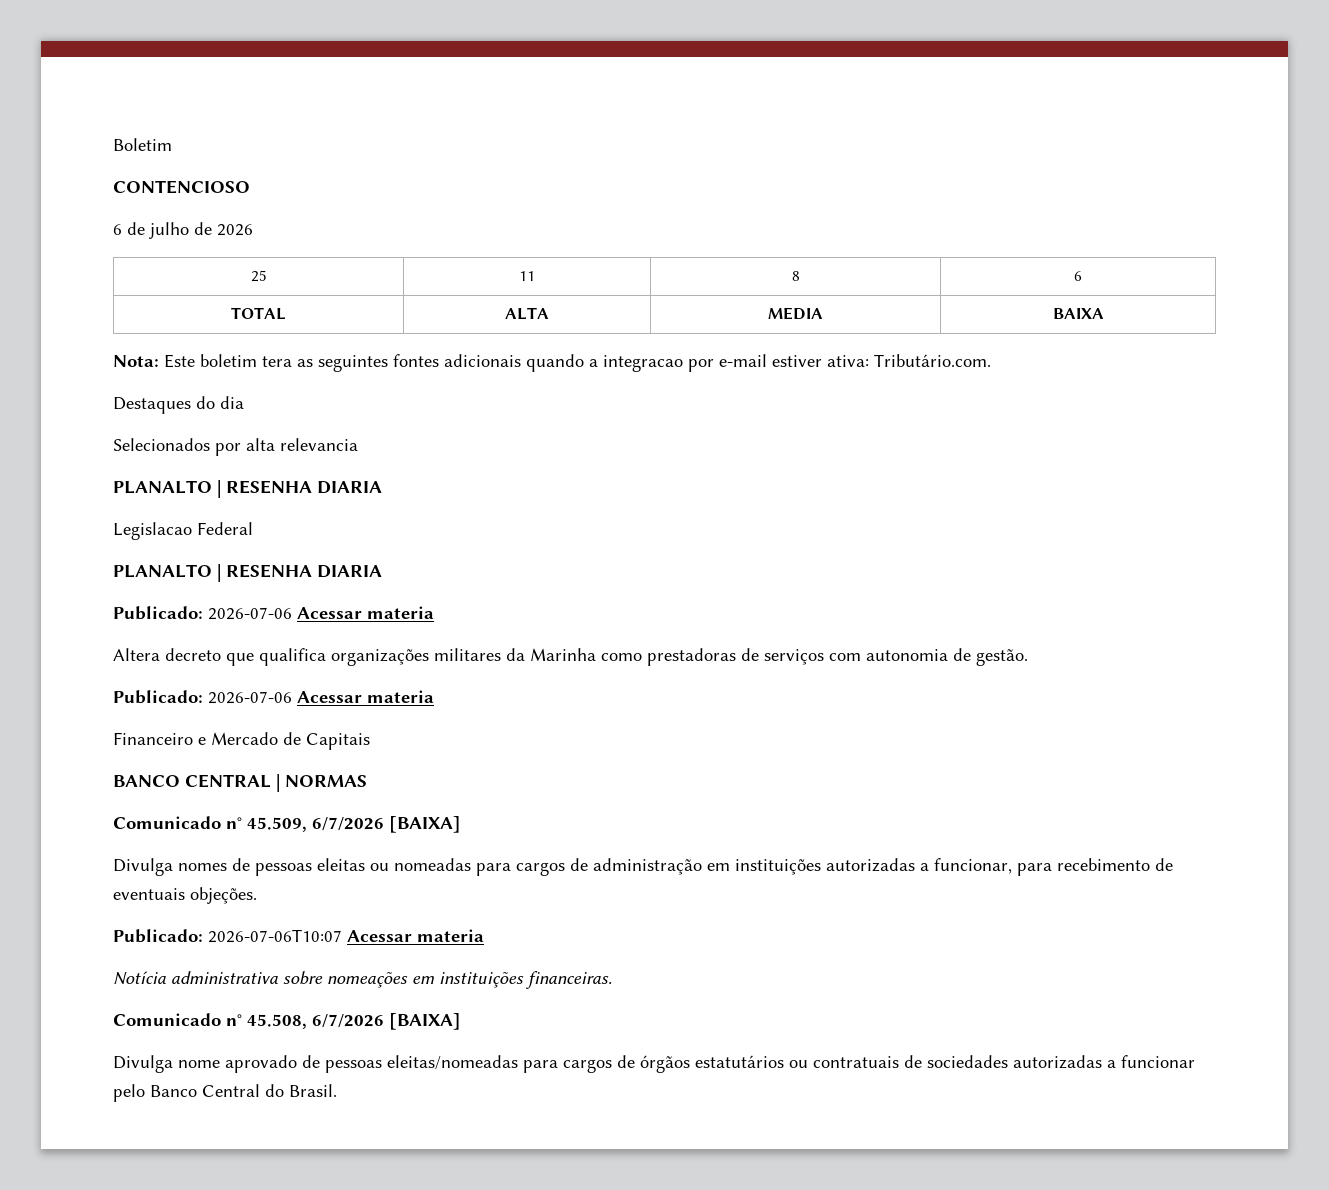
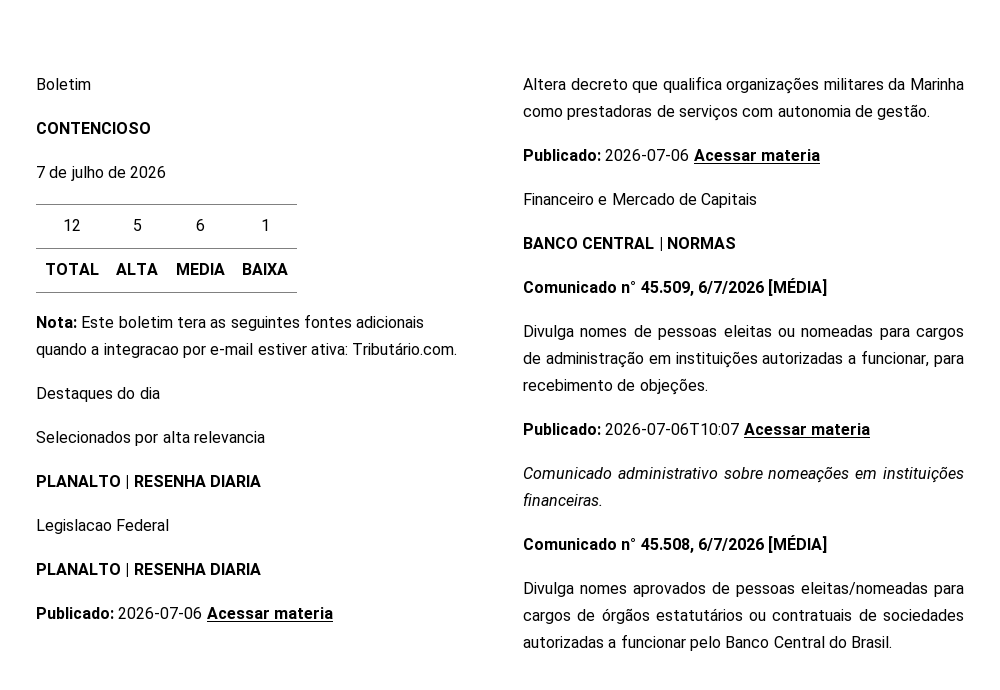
[113,224,122,235] 6 -> [36,166,45,178] 7
[250,270,267,282] [519,271,535,281] [791,271,800,281] [1074,271,1082,281] 25 | 11 | 8 | 6 -> [63,219,81,231] [132,219,142,231] [195,219,205,231] [260,219,270,231] 12 | 5 | 6 | 1
[389,816,461,833] [BAIXA] -> [768,278,828,296] [MÉDIA]
[113,888,185,900] eventuais -> (636, 385) none
[113,971,278,985] Notícia administrativa -> [523,467,718,479] Comunicado administrativo
[389,1013,461,1030] [113,1055,297,1073] [BAIXA] // Divulga nome aprovado -> [768,535,828,553] [523,582,706,597] [MÉDIA] // Divulga nomes aprovados

